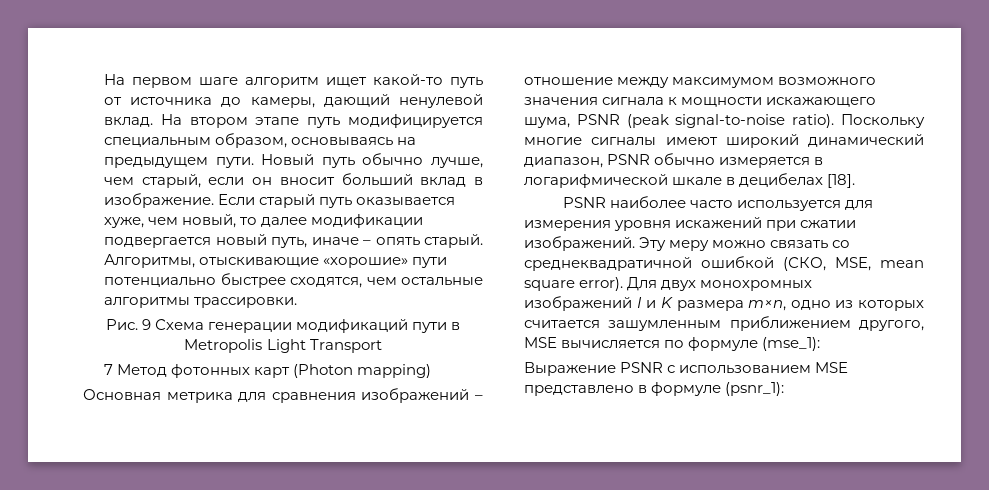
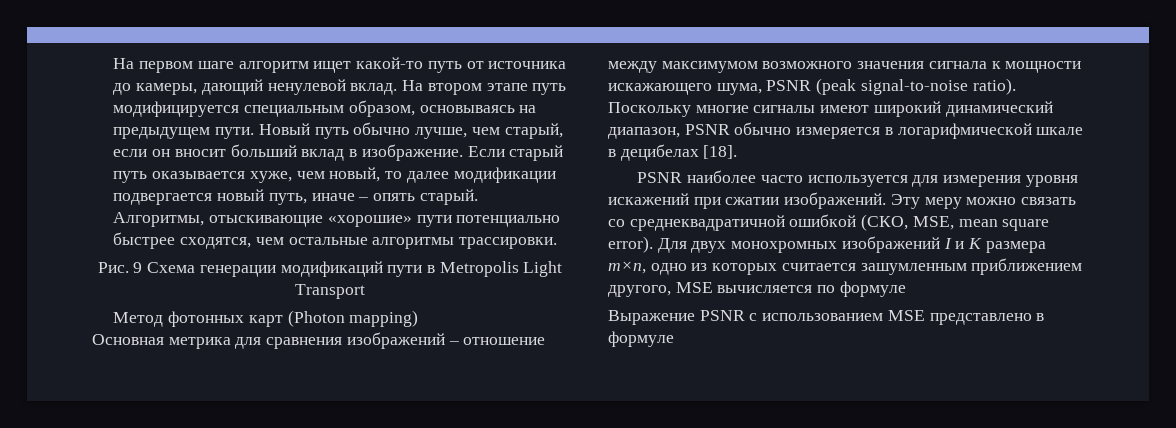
[104,364,114,375] 7 -> (365, 291) none
[762,337,821,351] (mse_1): -> (906, 289) none
[725,382,785,396] (psnr_1): -> (674, 339) none

